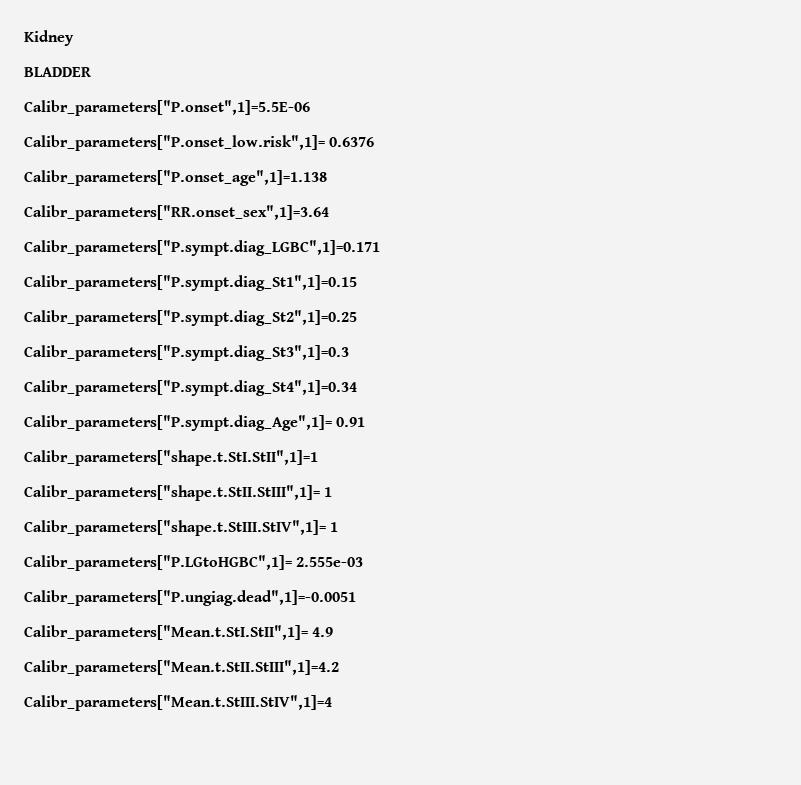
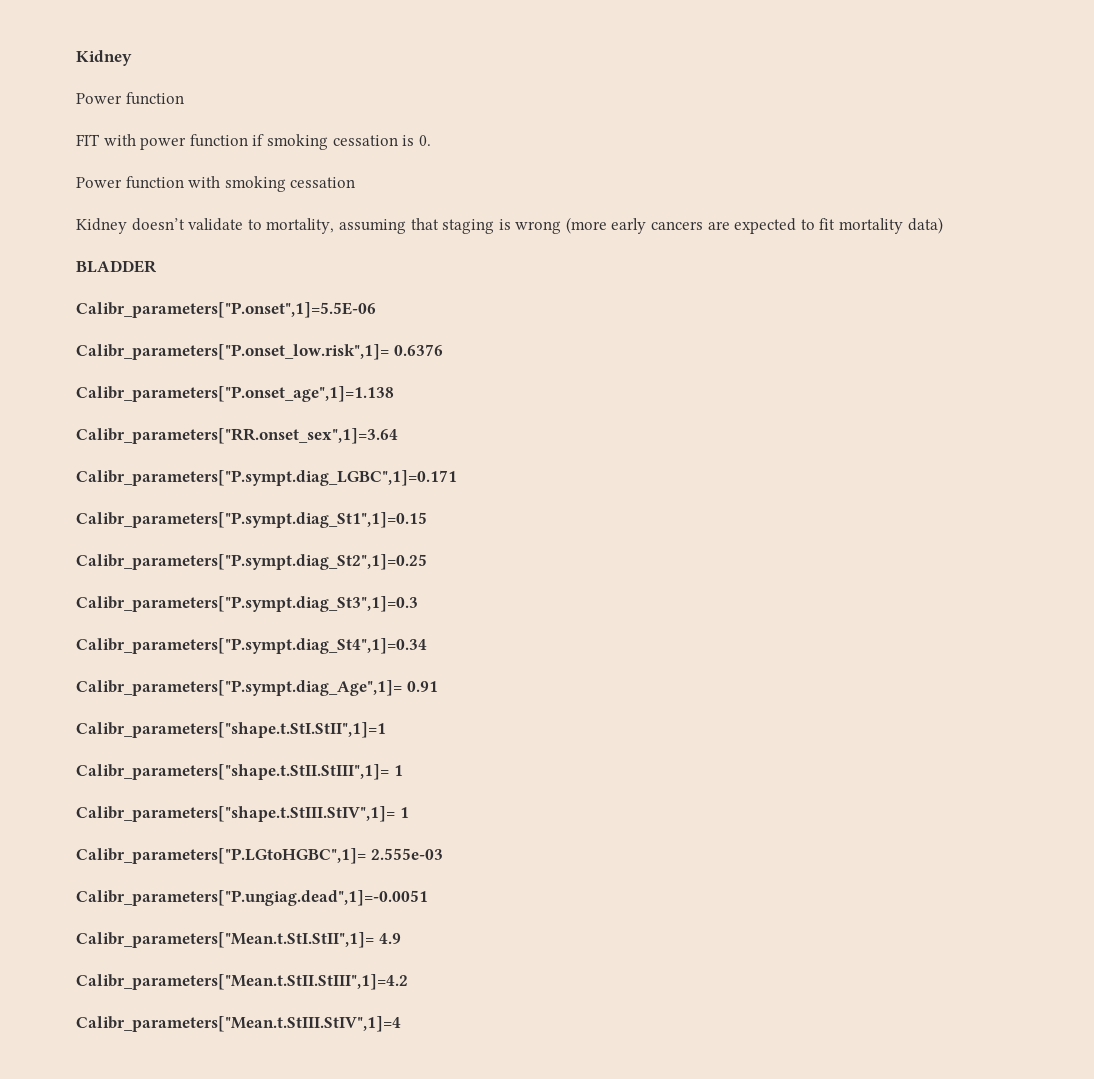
[24,30,74,46] Kidney -> [76,50,132,66] [76,92,184,105] [76,134,431,150] [76,176,356,192] [76,217,943,234] Kidney // Power function // FIT with power function if smoking cessation is 0. // Power function with smoking cessation // Kidney doesn’t validate to mortality, assuming that staging is wrong (more early cancers are expected to fit mortality data)

